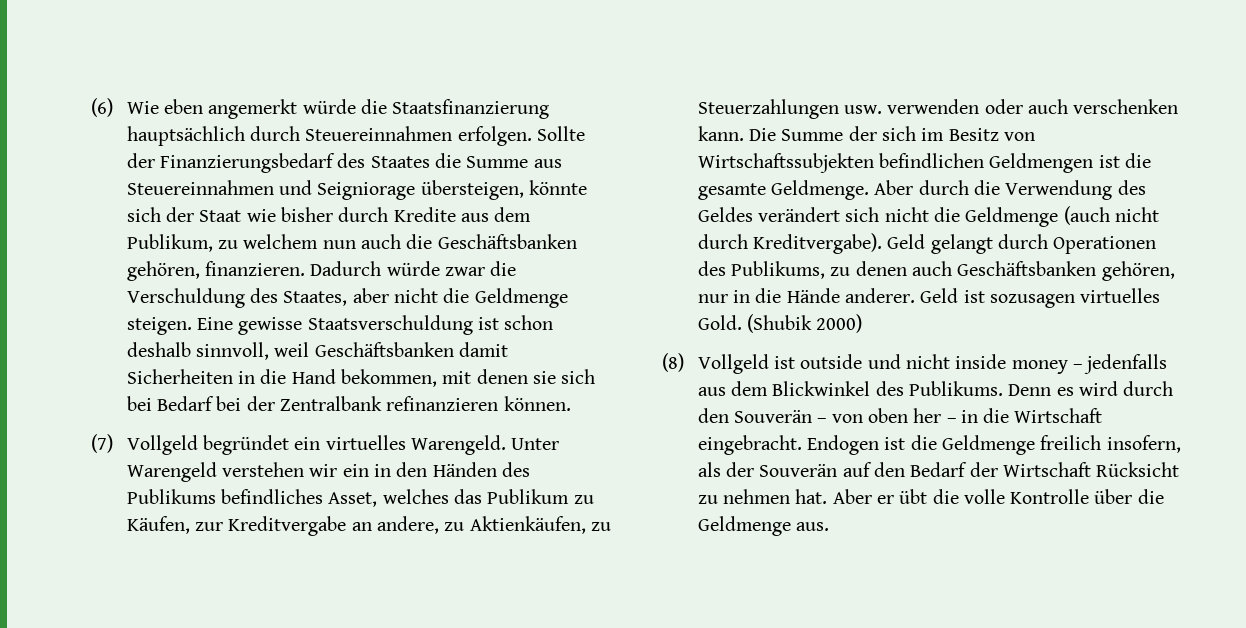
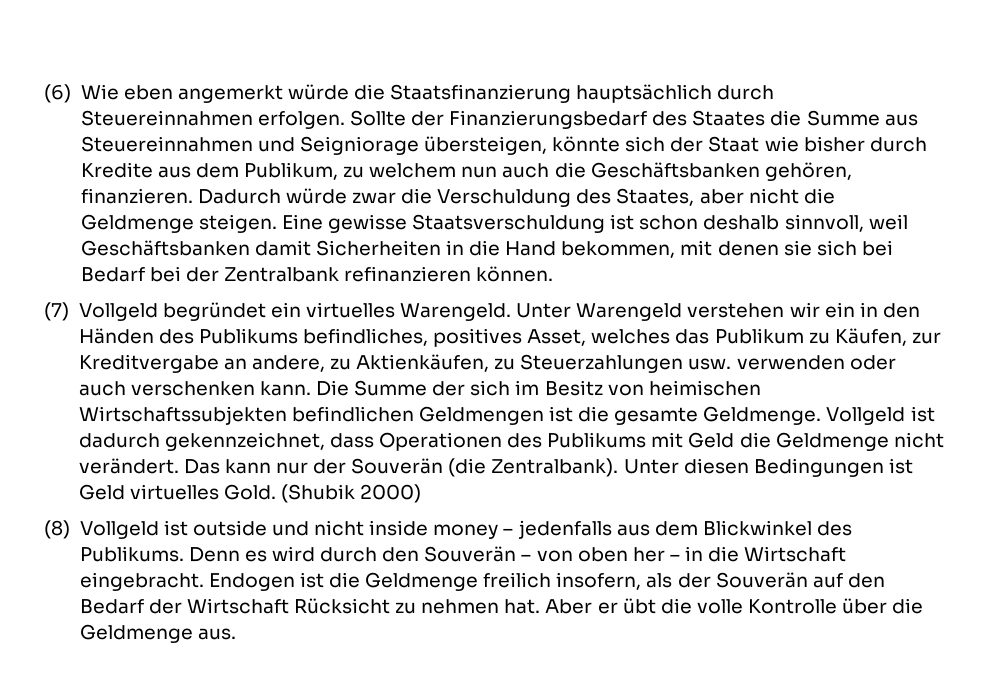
[221,489,324,504] befindliches -> [302,328,523,347] befindliches, positives
(1035, 136) none -> [648,380,761,396] heimischen
[874,180,1146,200] [697,206,1159,227] [697,233,1157,254] [697,261,1175,281] [697,288,1075,308] Aber durch die Verwendung des Geldes verändert sich nicht die Geldmenge (auch nicht durch Kreditvergabe). Geld gelangt durch Operationen des Publikums, zu denen auch Geschäftsbanken gehören, nur in die Hände anderer. Geld ist sozusagen -> [826,406,935,425] [78,432,944,451] [78,458,913,477] [78,484,125,500] Vollgeld ist dadurch gekennzeichnet, dass Operationen des Publikums mit Geld die Geldmenge nicht verändert. Das kann nur der Souverän (die Zentralbank). Unter diesen Bedingungen ist Geld

